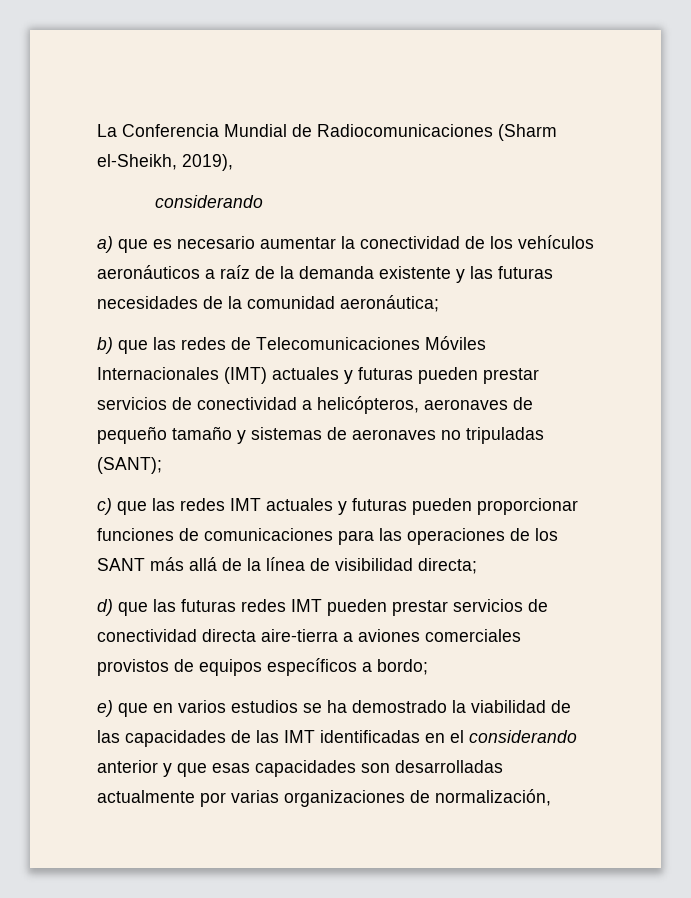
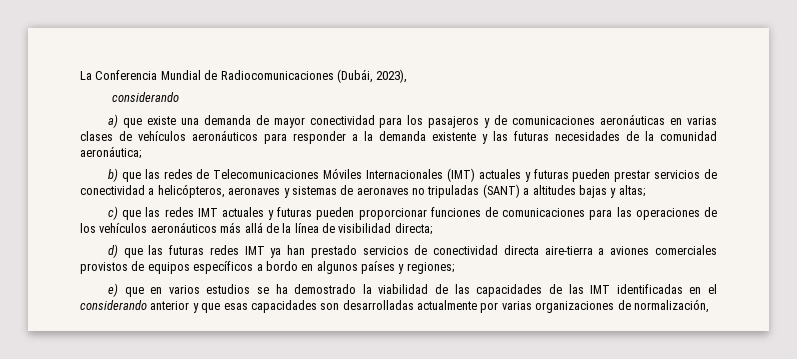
[498,124,557,141] [97,154,233,171] (Sharm el-Sheikh, 2019), -> [336,69,408,83] (Dubái, 2023),
[153,235,594,249] [97,265,275,279] es necesario aumentar la conectividad de los vehículos aeronáuticos a raíz de -> [146,114,718,128] [80,130,358,144] existe una demanda de mayor conectividad para los pasajeros y de comunicaciones aeronáuticas en varias clases de vehículos aeronáuticos para responder a
[513,397,533,410] [97,426,232,444] de pequeño tamaño -> (281, 191) none
[97,457,162,474] (SANT); -> [482,184,645,198] (SANT) a altitudes bajas y altas;
[97,558,145,571] SANT -> [99,222,217,233] vehículos aeronáuticos
[327,599,448,616] pueden prestar -> [270,245,357,258] ya han prestado
[377,659,428,675] bordo; -> [265,261,454,274] bordo en algunos países y regiones;

